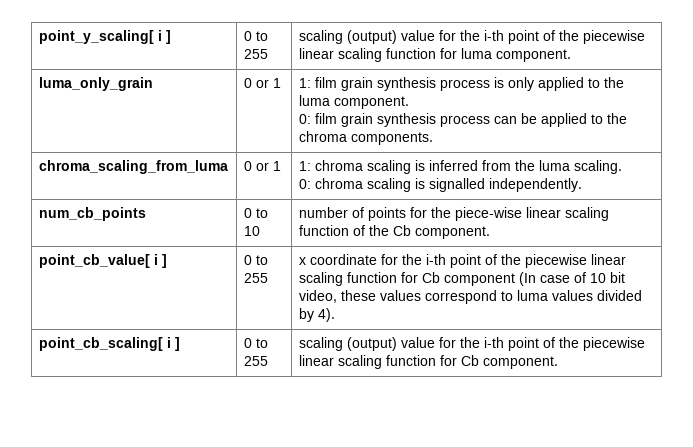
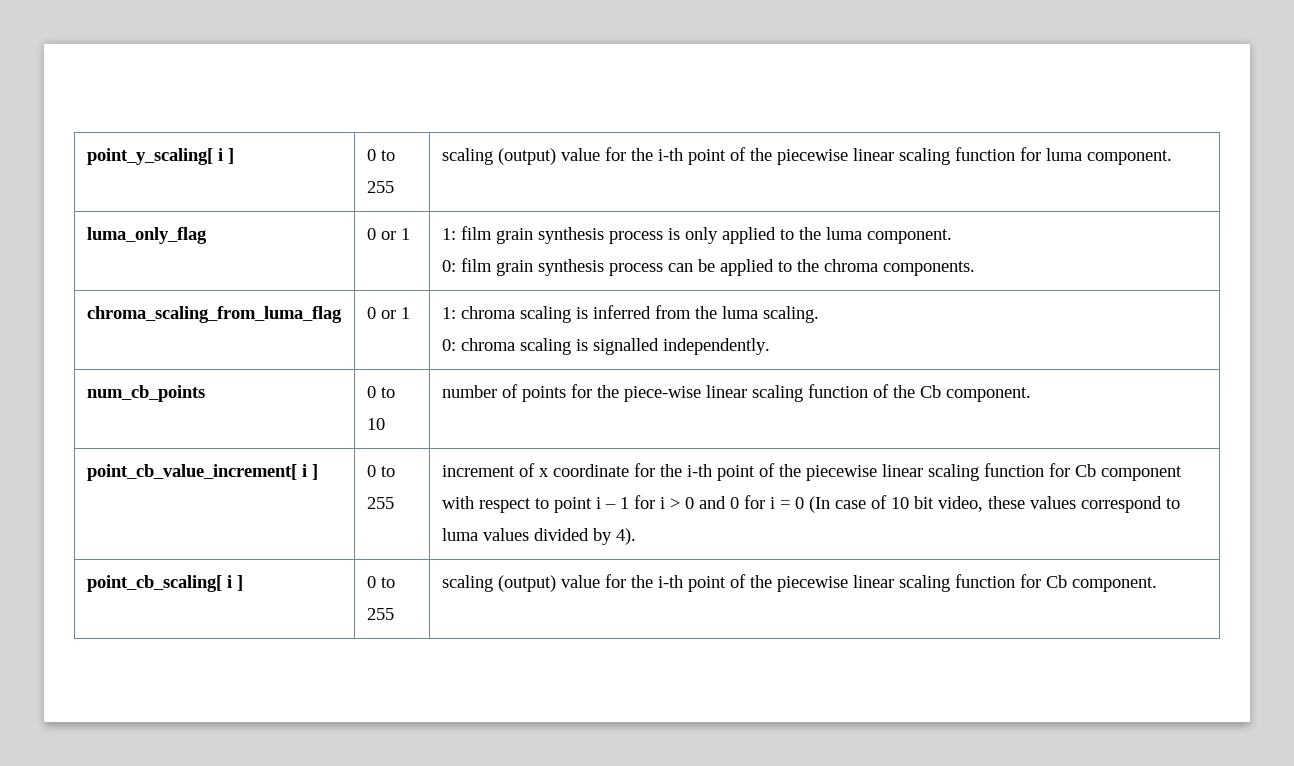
[38,77,153,91] luma_only_grain -> [86,227,207,244] luma_only_flag
[38,160,228,174] chroma_scaling_from_luma -> [86,306,342,323] chroma_scaling_from_luma_flag
[38,254,167,268] [243,255,268,265] [243,273,268,283] point_cb_value[ i ] | 0 to 255 | -> [86,464,318,481] [366,465,395,477] [366,497,394,509] [441,463,535,477] point_cb_value_increment[ i ] | 0 to 255 | increment of
(515, 279) none -> [441,495,804,513] with respect to point i – 1 for i > 0 and 0 for i = 0

